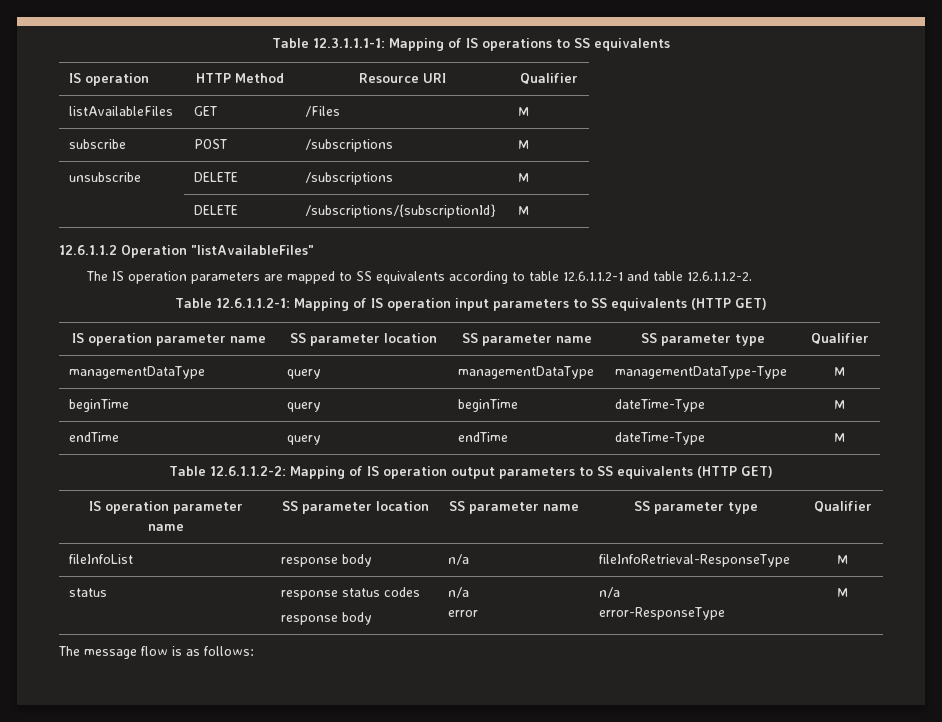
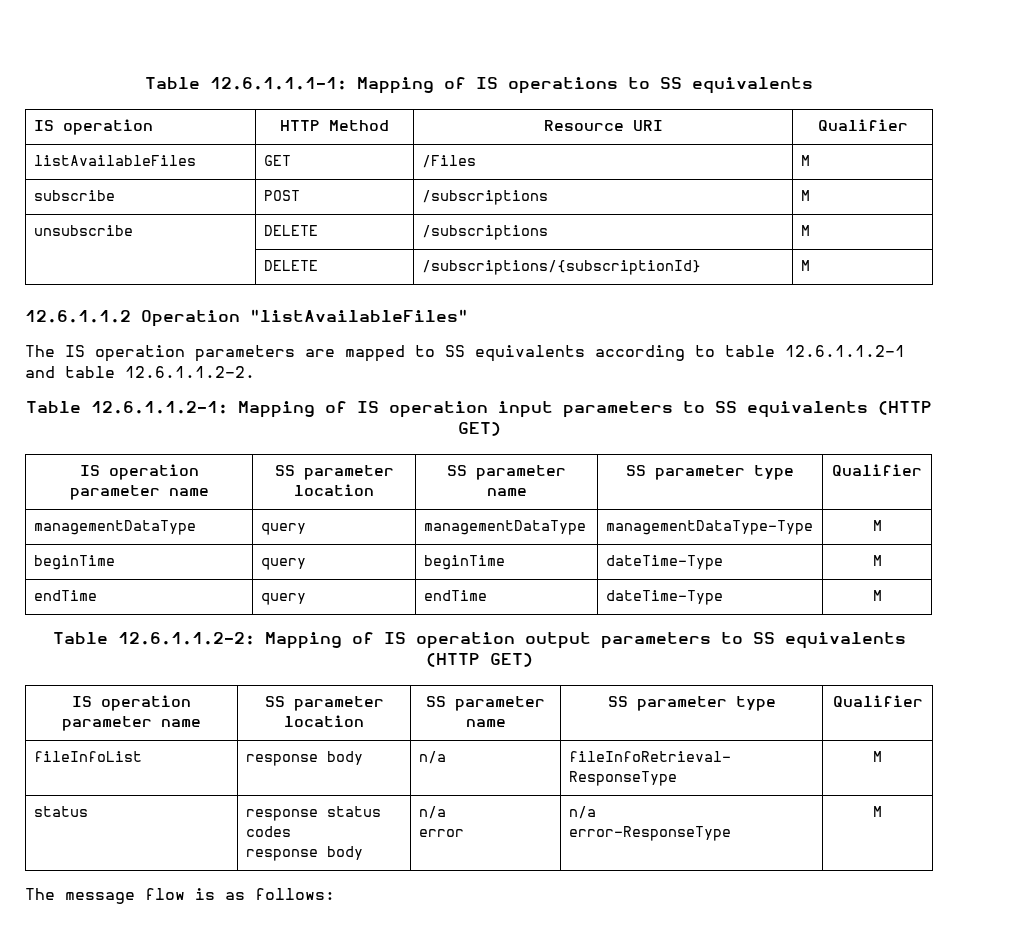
[272,38,385,48] Table 12.3.1.1.1-1: -> [145,77,347,90] Table 12.6.1.1.1-1:

